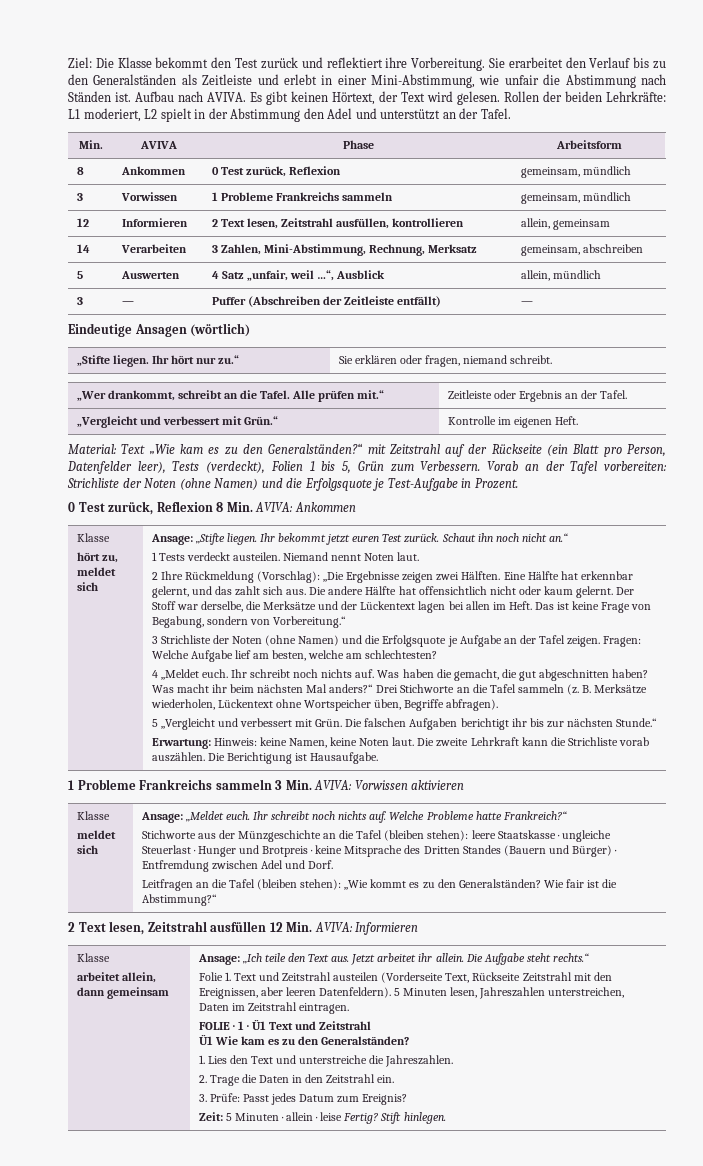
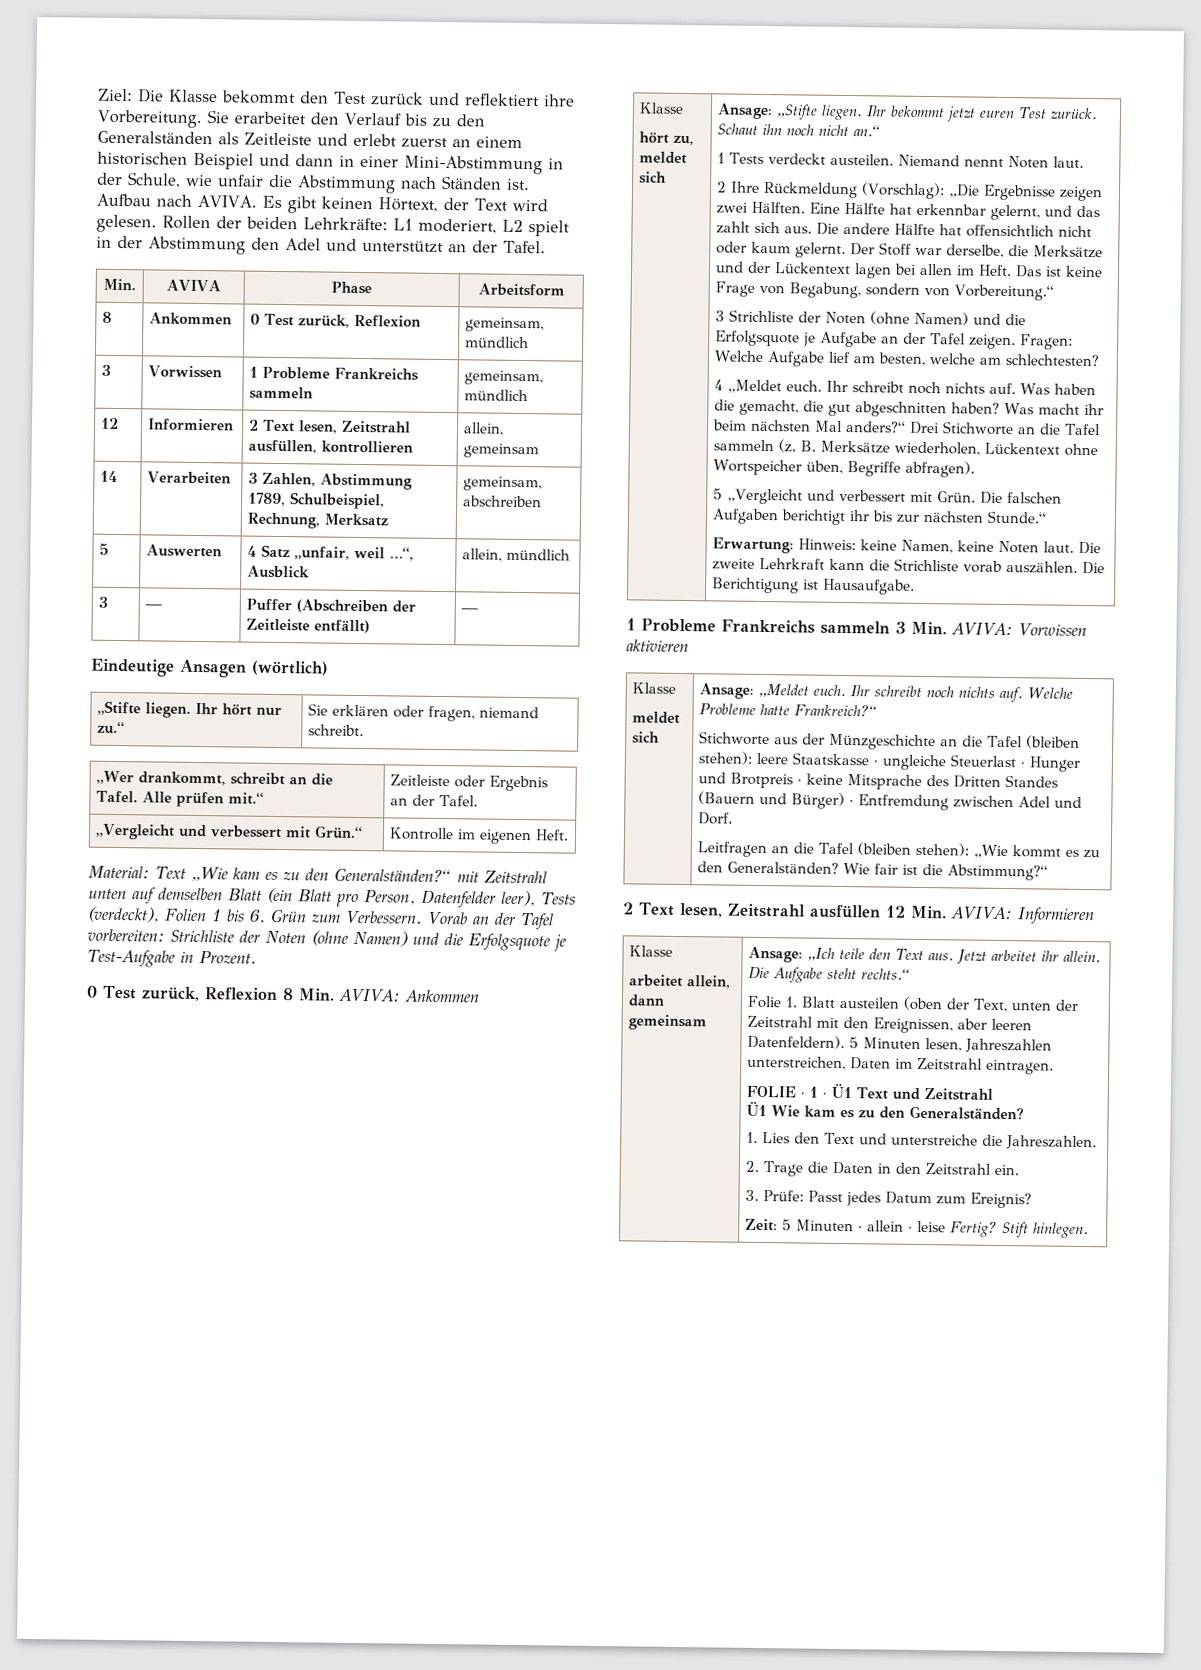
[321,74,476,88] in einer Mini-Abstimmung, -> [401,136,523,149] [97,151,564,175] [97,172,181,188] zuerst an einem historischen Beispiel und dann in einer Mini-Abstimmung in der Schule,
[263,244,366,256] Mini-Abstimmung, -> [320,473,414,490] [248,492,386,510] Abstimmung 1789, Schulbeispiel,
[445,444,542,457] auf der Rückseite -> [88,887,262,905] unten auf demselben Blatt
[342,461,352,474] 5, -> [249,909,266,924] 6,
[233,972,521,983] Text und Zeitstrahl austeilen (Vorderseite Text, Rückseite -> [801,996,1079,1013] Blatt austeilen (oben der Text, unten der

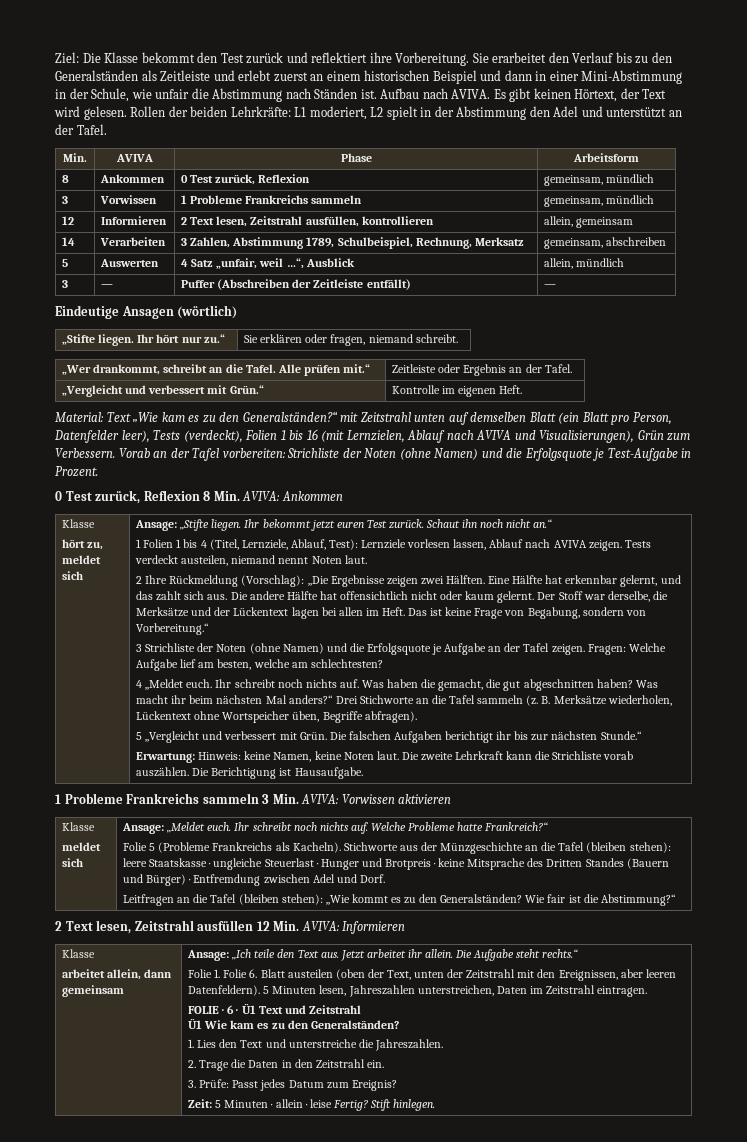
[249,909,266,924] 6, -> [306,429,635,443] 16 (mit Lernzielen, Ablauf nach AVIVA und Visualisierungen),
[729,152,961,167] Tests verdeckt austeilen. Niemand -> [143,539,651,551] [135,555,276,566] Folien 1 bis 4 (Titel, Lernziele, Ablauf, Test): Lernziele vorlesen lassen, Ablauf nach AVIVA zeigen. Tests verdeckt austeilen, niemand
(879, 710) none -> [123,842,341,853] Folie 5 (Probleme Frankreichs als Kacheln).
(799, 1002) none -> [223,969,258,978] Folie 6.
[809,1086,819,1098] 1 -> [227,1005,235,1014] 6

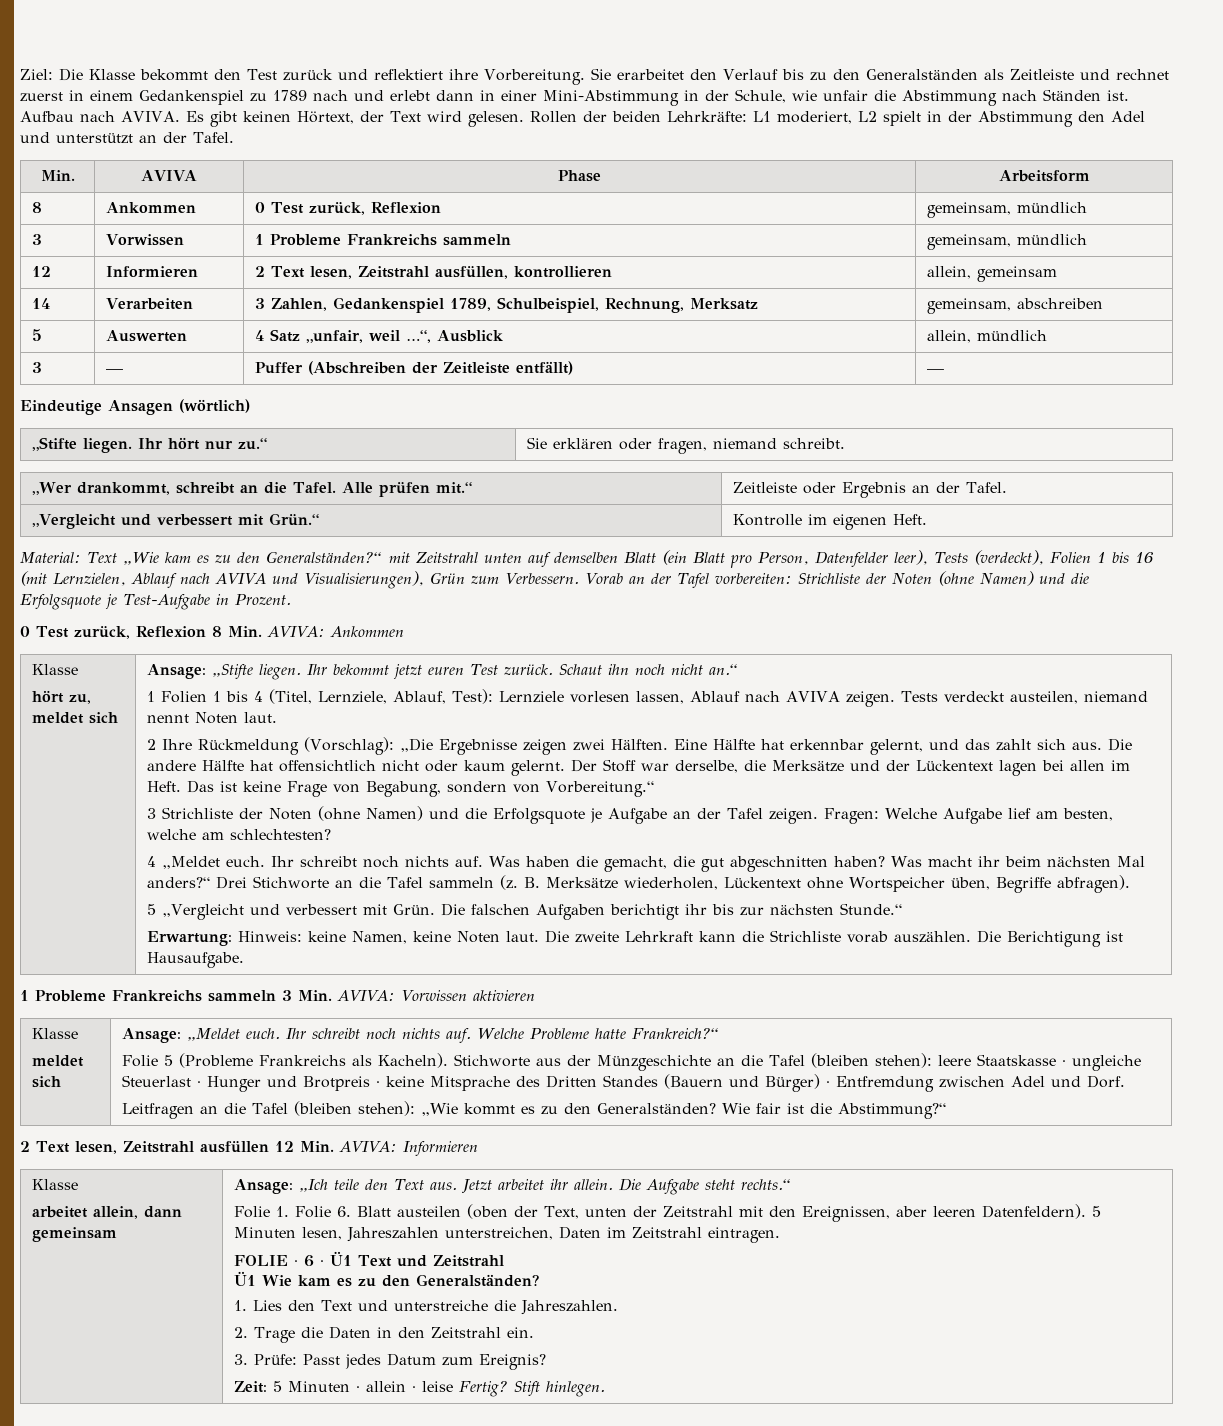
[238,70,502,84] erlebt zuerst an einem historischen Beispiel und -> [1115,69,1169,80] [20,90,430,105] rechnet zuerst in einem Gedankenspiel zu 1789 nach und erlebt
[232,237,304,249] Abstimmung -> [332,297,444,313] Gedankenspiel

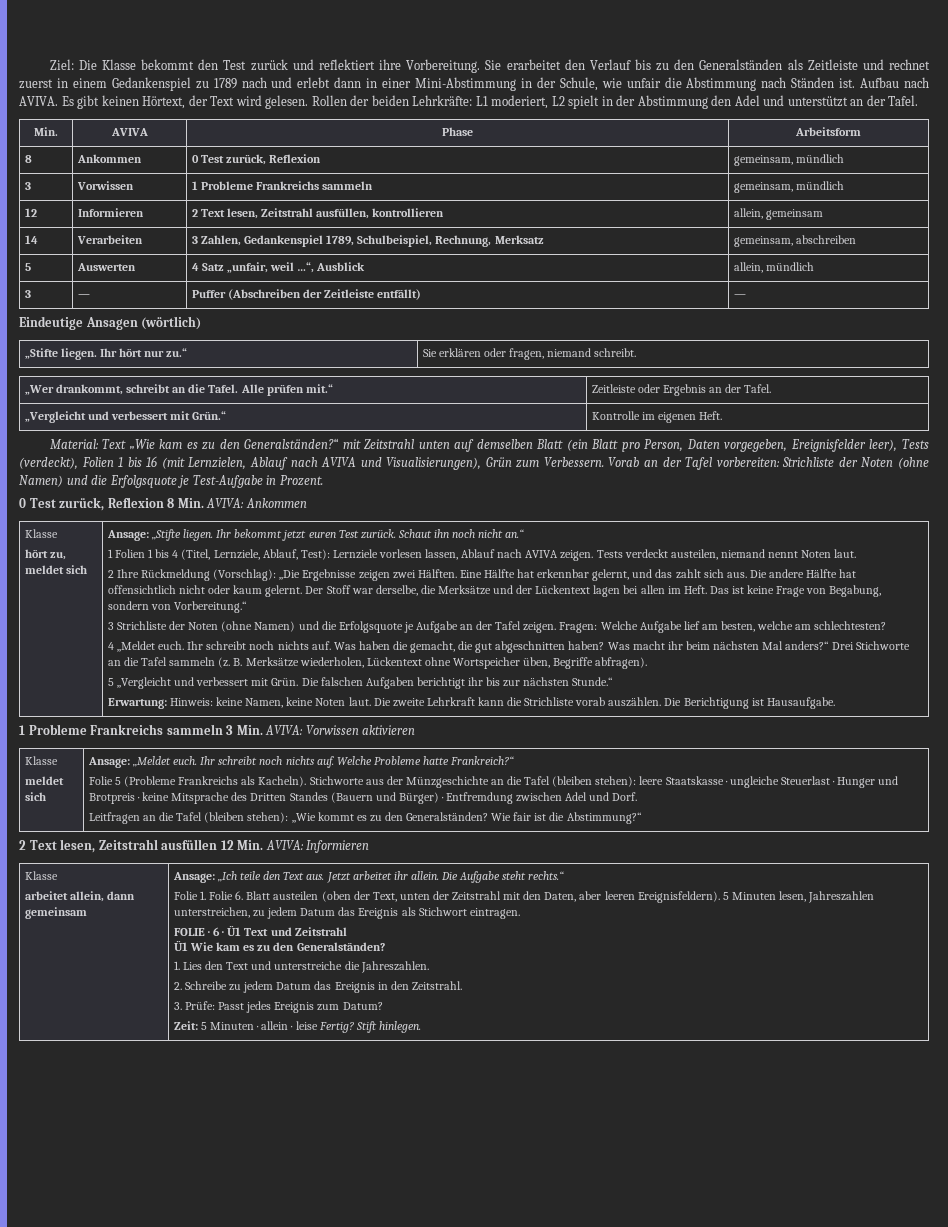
[814,551,888,567] Datenfelder -> [686,439,866,452] Daten vorgegeben, Ereignisfelder
[801,1206,890,1222] Ereignissen, -> [544,892,577,902] Daten,
[981,1204,1086,1219] Datenfeldern). -> [637,891,720,903] Ereignisfeldern).
[558,1226,702,1239] Daten im Zeitstrahl -> [253,907,467,919] zu jedem Datum das Ereignis als Stichwort
[253,1326,534,1343] Trage die Daten in den Zeitstrahl ein. -> [185,981,462,993] Schreibe zu jedem Datum das Ereignis in den Zeitstrahl.
[386,1353,546,1370] Datum zum Ereignis? -> [274,1002,383,1013] Ereignis zum Datum?

